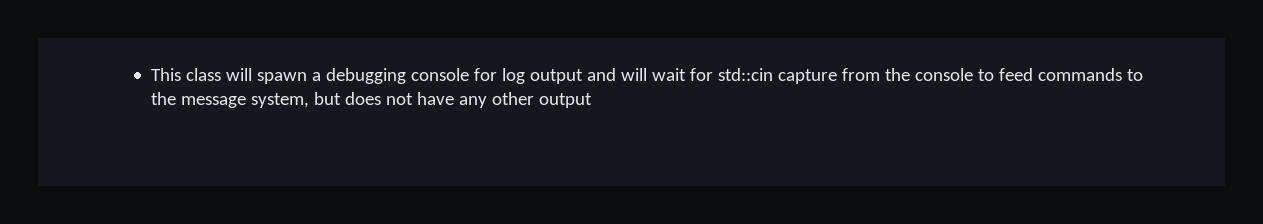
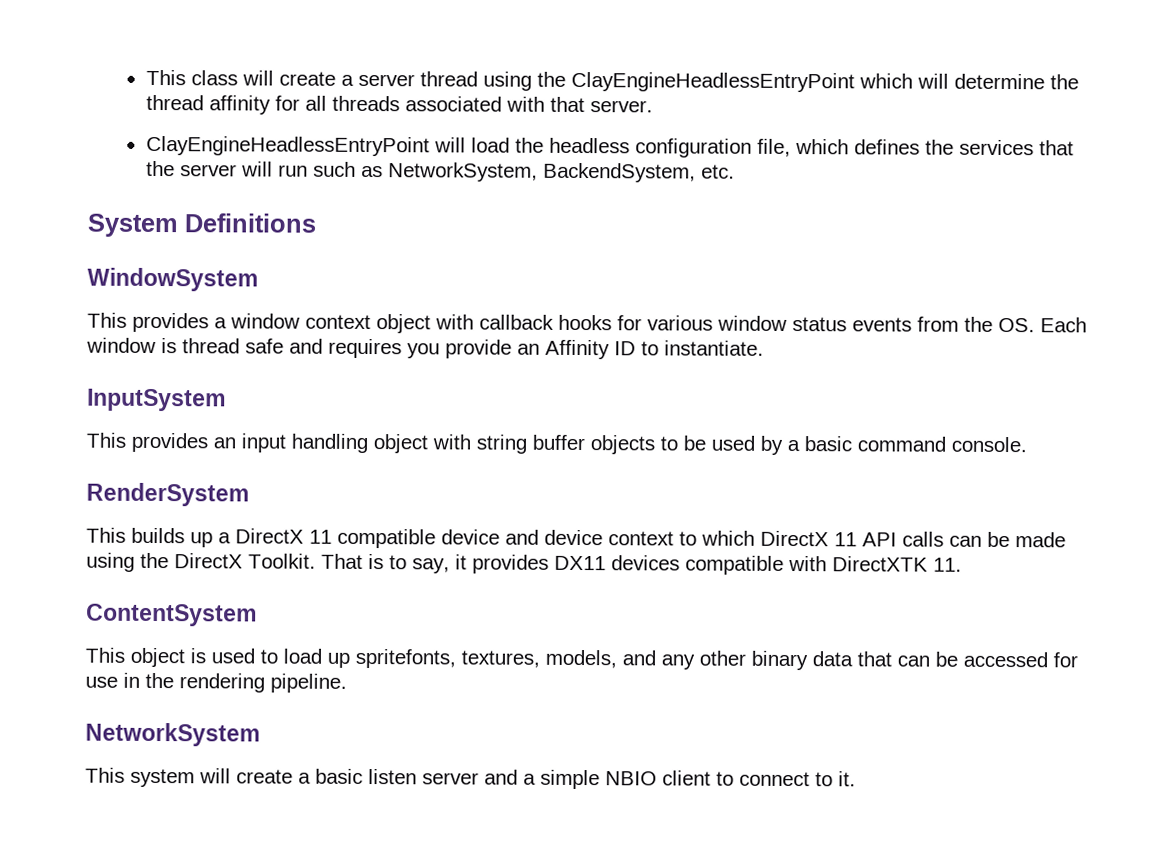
[256,68,1143,84] [150,92,592,108] spawn a debugging console for log output and will wait for std::cin capture from the console to feed commands to the message system, but does not have any other output -> [278,71,1079,93] [145,94,653,115] [145,135,1074,158] [145,160,735,183] [87,213,316,238] [87,267,258,292] [87,312,1087,334] [86,337,764,360] [87,388,226,412] [86,432,1027,455] [86,482,249,507] [86,527,1066,549] [86,552,962,575] [86,603,257,627] [85,647,1078,671] [85,672,347,693] [85,722,260,747] [85,767,856,790] create a server thread using the ClayEngineHeadlessEntryPoint which will determine the thread affinity for all threads associated with that server. // ClayEngineHeadlessEntryPoint will load the headless configuration file, which defines the services that the server will run such as NetworkSystem, BackendSystem, etc. // System Definitions // WindowSystem // This provides a window context object with callback hooks for various window status events from the OS. Each window is thread safe and requires you provide an Affinity ID to instantiate. // InputSystem // This provides an input handling object with string buffer objects to be used by a basic command console. // RenderSystem // This builds up a DirectX 11 compatible device and device context to which DirectX 11 API calls can be made using the DirectX Toolkit. That is to say, it provides DX11 devices compatible with DirectXTK 11. // ContentSystem // This object is used to load up spritefonts, textures, models, and any other binary data that can be accessed for use in the rendering pipeline. // NetworkSystem // This system will create a basic listen server and a simple NBIO client to connect to it.

